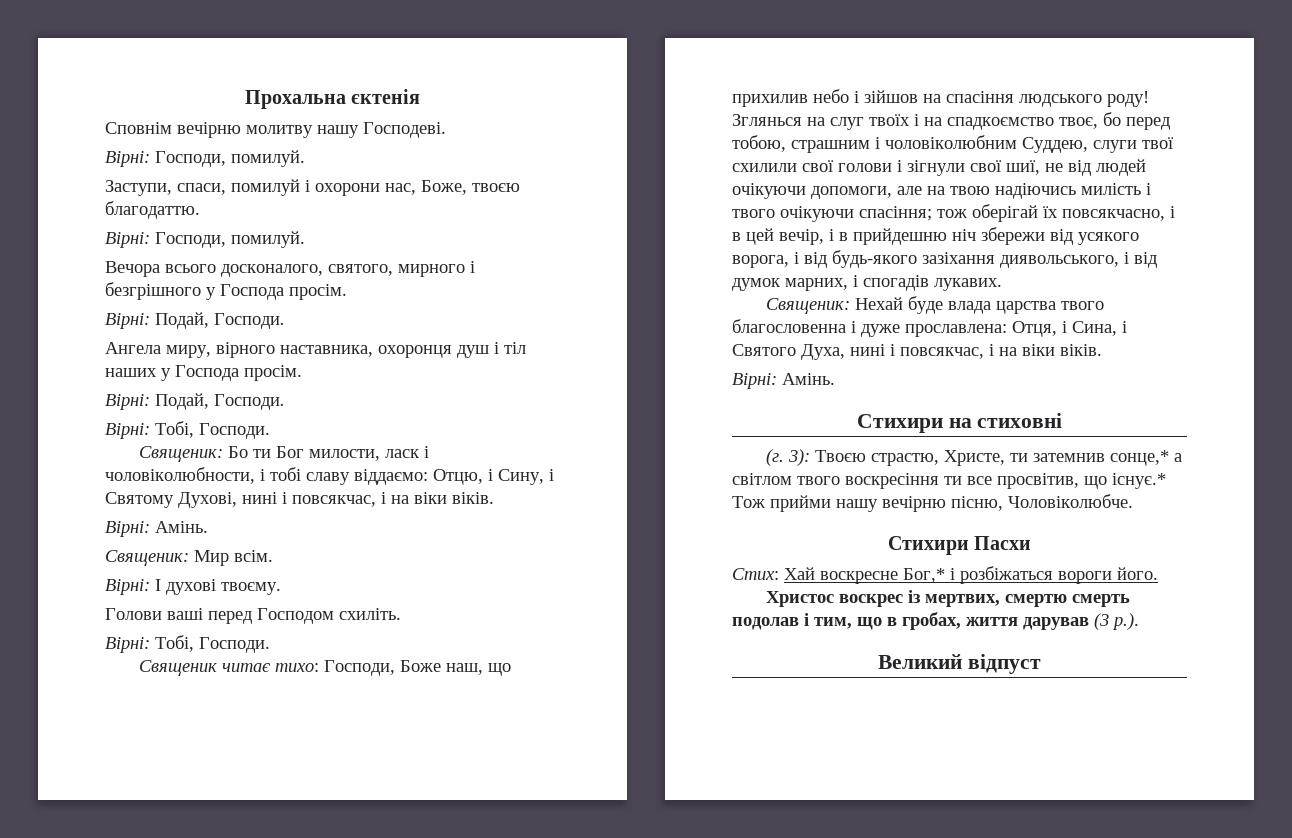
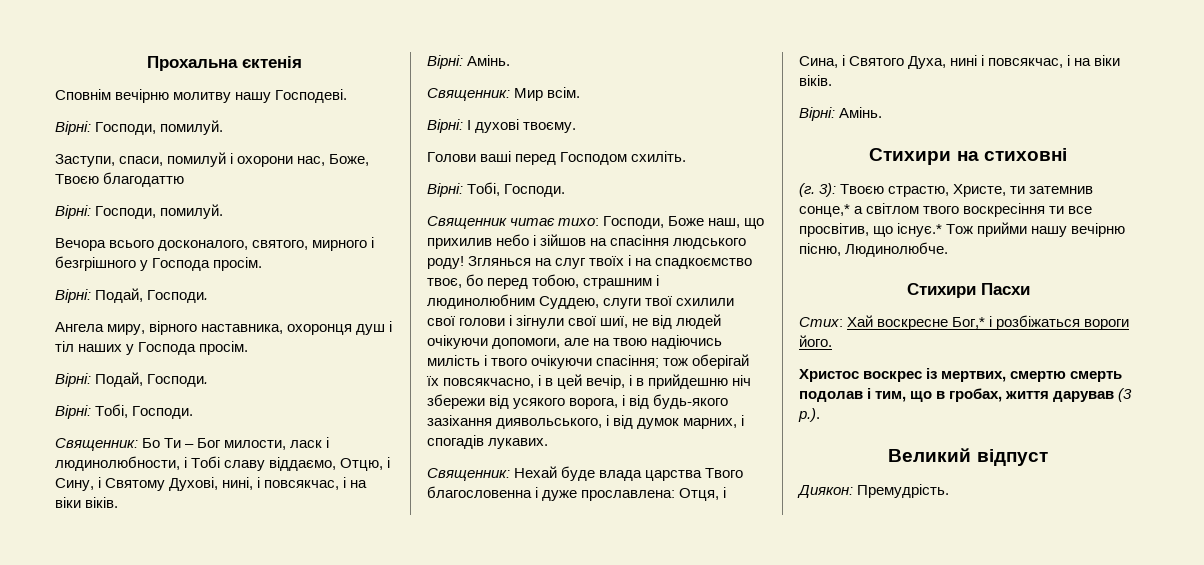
[472,183,520,192] [105,201,200,219] твоєю благодаттю. -> [55,172,185,187] Твоєю благодаттю
[139,446,430,462] [105,467,428,485] Священик: Бо ти Бог милости, ласк і чоловіколюбности, і тобі славу віддаємо: -> [55,437,330,451] [55,456,337,471] Священник: Бо Ти – Бог милости, ласк і людинолюбности, і Тобі славу віддаємо,
[242,492,494,507] [105,521,208,537] [105,550,189,566] нині і повсякчас, і на віки віків. // Вірні: Амінь. // Священик: -> [222,477,368,490] [55,497,119,508] [427,55,511,69] [427,88,510,101] нині, і повсякчас, і на віки віків. // Вірні: Амінь. // Священник:
[139,660,218,676] Священик -> [427,216,507,229] Священник
[885,135,1017,149] чоловіколюбним -> [427,294,535,309] людинолюбним
[766,298,851,314] Священик: -> [427,468,510,481] Священник:
[1061,301,1105,310] твого -> [705,468,744,478] Твого
[1008,494,1133,508] Чоловіколюбче. -> [845,242,949,257] Людинолюбче.
(1041, 664) none -> [797,484,950,498] // Диякон: Премудрість.

